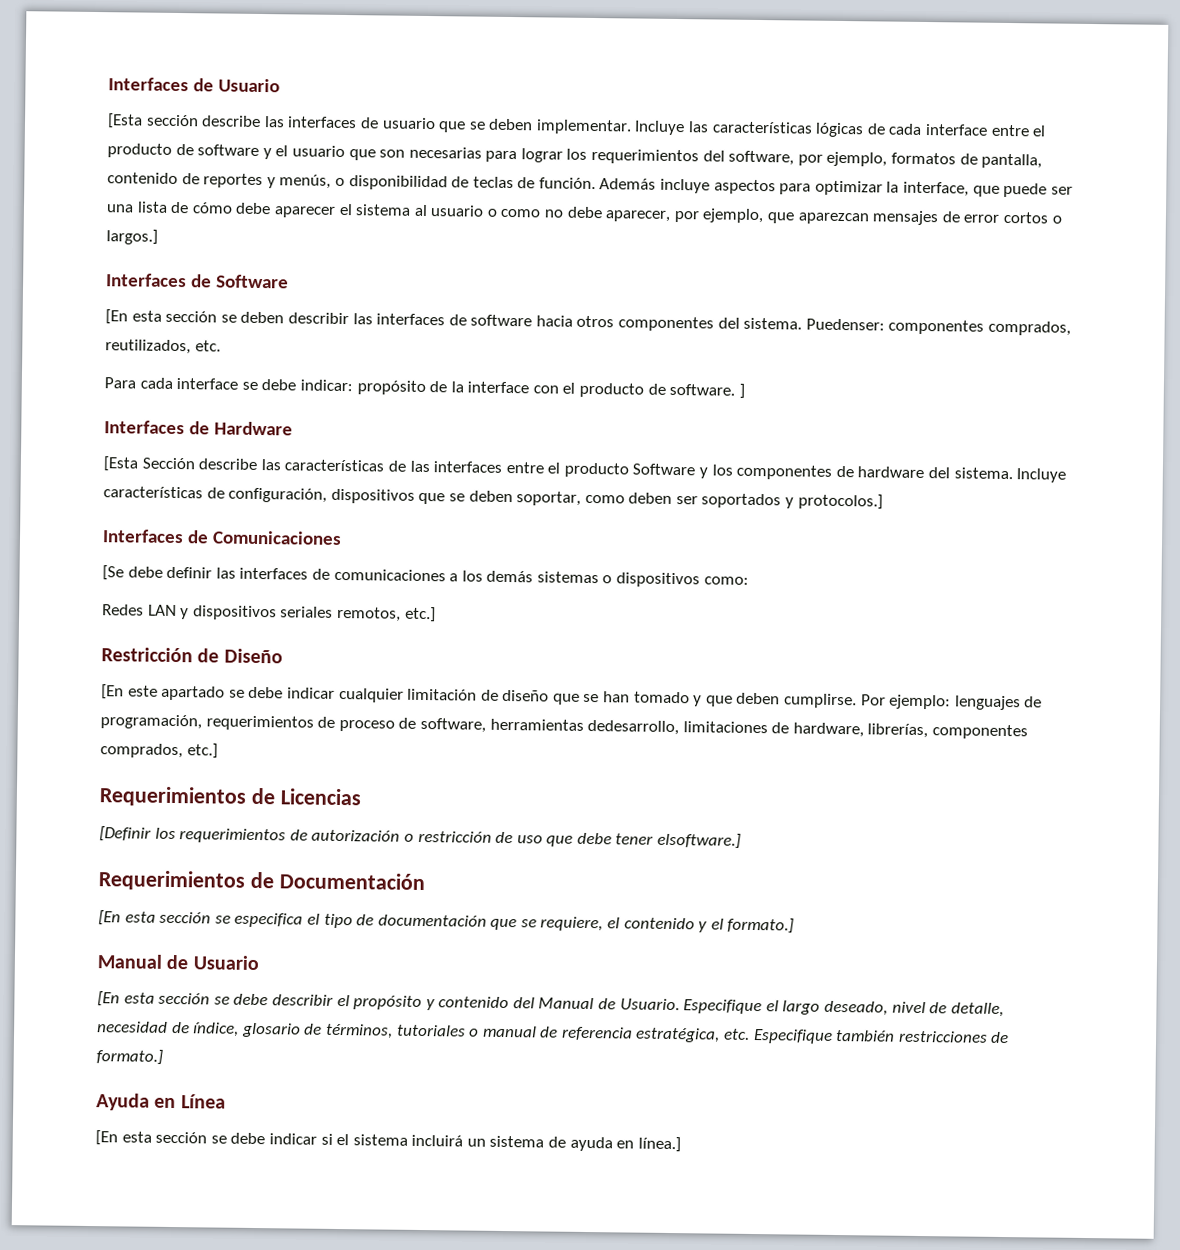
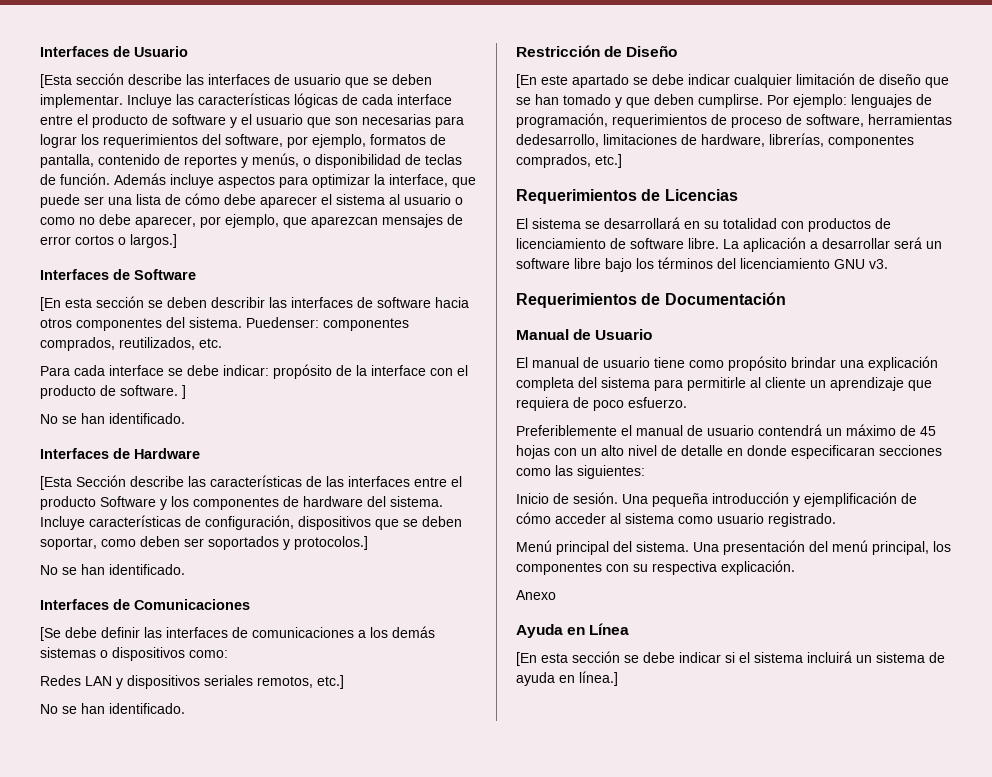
(745, 391) none -> [40,413,185,424] // No se han identificado.
(883, 501) none -> [40,564,185,575] // No se han identificado.
(436, 614) none -> [40,703,185,714] // No se han identificado.
[99,826,742,849] [98,870,425,891] [98,910,795,934] [97,954,259,971] [97,991,1004,1018] [97,1021,1010,1044] [96,1049,163,1065] [Definir los requerimientos de autorización o restricción de uso que debe tener elsoftware.] // Requerimientos de Documentación // [En esta sección se especifica el tipo de documentación que se requiere, el contenido y el formato.] // Manual de Usuario // [En esta sección se debe describir el propósito y contenido del Manual de Usuario. Especifique el largo deseado, nivel de detalle, necesidad de índice, glosario de términos, tutoriales o manual de referencia estratégica, etc. Especifique también restricciones de formato.] -> [516,217,891,232] [516,237,942,252] [516,257,888,272] [516,292,786,308] [516,329,653,340] [516,356,938,371] [516,377,932,391] [516,397,687,411] [516,424,936,436] [516,445,942,459] [516,465,645,479] [516,492,917,507] [516,512,836,527] [516,540,951,555] [516,560,795,575] [516,590,556,600] El sistema se desarrollará en su totalidad con productos de licenciamiento de software libre. La aplicación a desarrollar será un software libre bajo los términos del licenciamiento GNU v3. // Requerimientos de Documentación // Manual de Usuario // El manual de usuario tiene como propósito brindar una explicación completa del sistema para permitirle al cliente un aprendizaje que requiera de poco esfuerzo. // Preferiblemente el manual de usuario contendrá un máximo de 45 hojas con un alto nivel de detalle en donde especificaran secciones como las siguientes: // Inicio de sesión. Una pequeña introducción y ejemplificación de cómo acceder al sistema como usuario registrado. // Menú principal del sistema. Una presentación del menú principal, los componentes con su respectiva explicación. // Anexo

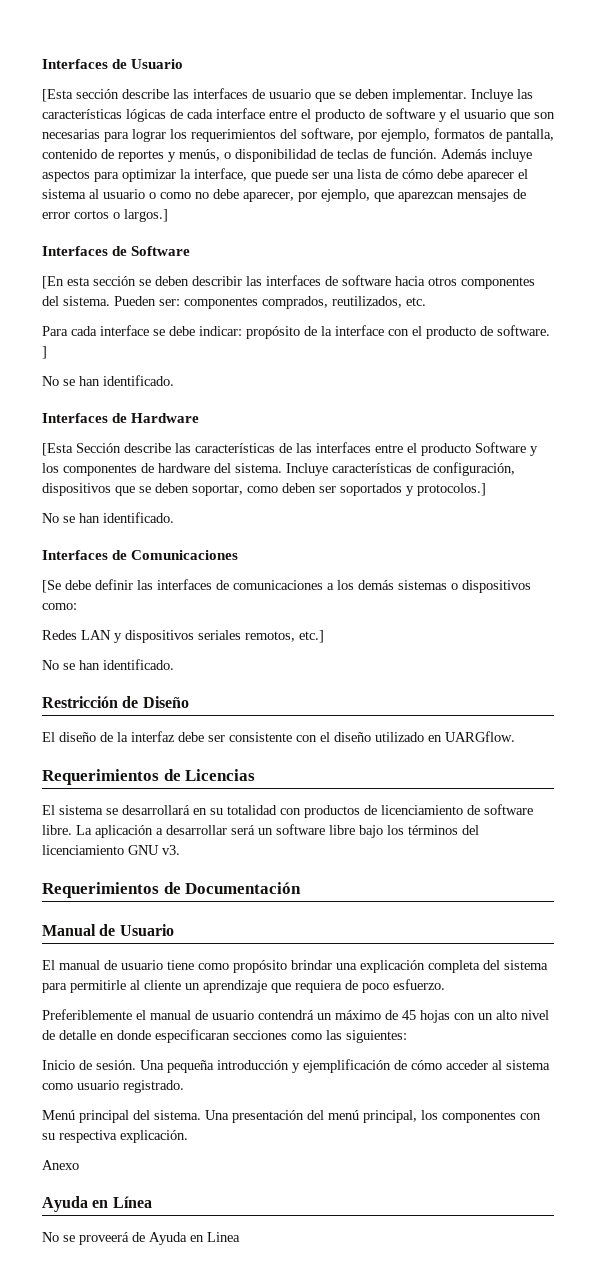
[246,317,319,328] Puedenser: -> [114,296,180,306] Pueden ser:
[516,73,949,88] [516,94,932,108] [516,113,952,128] [516,133,914,148] [516,154,622,168] [En este apartado se debe indicar cualquier limitación de diseño que se han tomado y que deben cumplirse. Por ejemplo: lenguajes de programación, requerimientos de proceso de software, herramientas dedesarrollo, limitaciones de hardware, librerías, componentes comprados, etc.] -> [42,731,515,742] El diseño de la interfaz debe ser consistente con el diseño utilizado en UARGflow.
[516,651,945,666] [516,671,618,686] [En esta sección se debe indicar si el sistema incluirá un sistema de ayuda en línea.] -> [42,1232,240,1245] No se proveerá de Ayuda en Linea

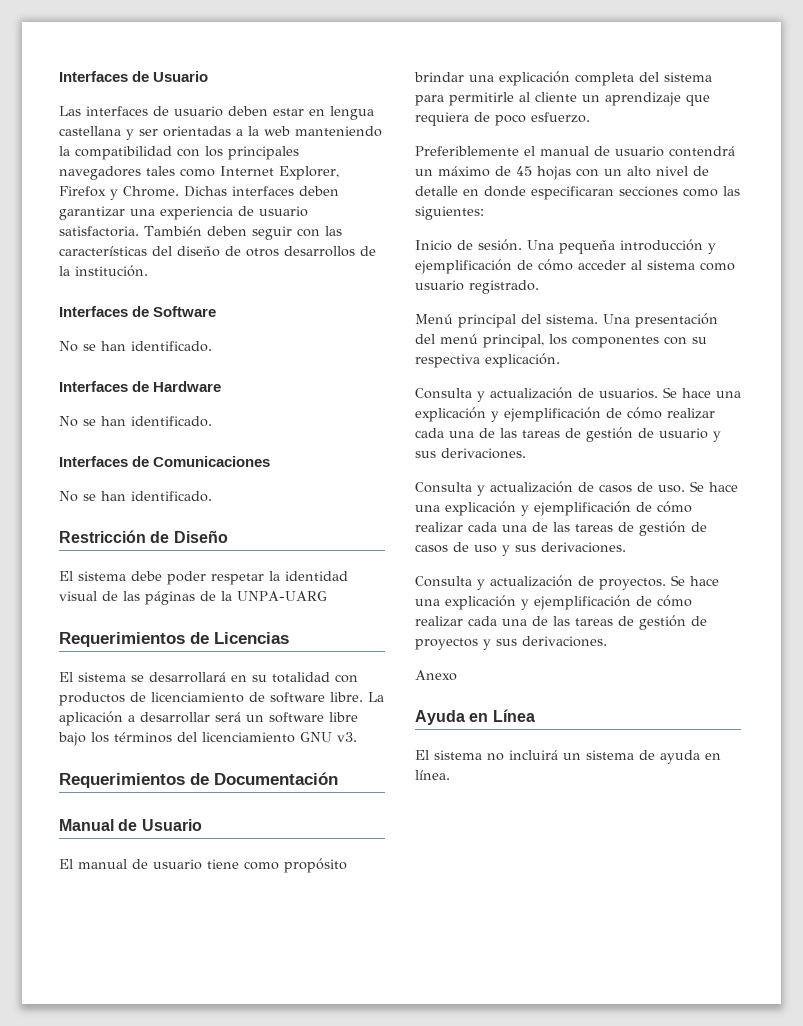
[42,88,533,102] [42,108,555,122] [42,128,554,142] [42,148,532,162] [42,168,528,182] [42,189,526,202] [42,209,168,222] [42,246,191,256] [42,275,535,289] [42,296,426,309] [42,325,550,339] [42,346,47,359] [Esta sección describe las interfaces de usuario que se deben implementar. Incluye las características lógicas de cada interface entre el producto de software y el usuario que son necesarias para lograr los requerimientos del software, por ejemplo, formatos de pantalla, contenido de reportes y menús, o disponibilidad de teclas de función. Además incluye aspectos para optimizar la interface, que puede ser una lista de cómo debe aparecer el sistema al usuario o como no debe aparecer, por ejemplo, que aparezcan mensajes de error cortos o largos.] // Interfaces de Software // [En esta sección se deben describir las interfaces de software hacia otros componentes del sistema. Pueden ser: componentes comprados, reutilizados, etc. // Para cada interface se debe indicar: propósito de la interface con el producto de software. ] -> [59,106,374,120] [59,126,382,140] [59,146,299,160] [59,166,339,180] [59,186,339,200] [59,206,308,220] [59,226,342,240] [59,246,376,257] [59,265,148,277] [59,306,217,317] Las interfaces de usuario deben estar en lengua castellana y ser orientadas a la web manteniendo la compatibilidad con los principales navegadores tales como Internet Explorer, Firefox y Chrome. Dichas interfaces deben garantizar una experiencia de usuario satisfactoria. También deben seguir con las características del diseño de otros desarrollos de la institución. // Interfaces de Software
[42,442,538,456] [42,462,515,476] [42,483,486,496] // [Esta Sección describe las características de las interfaces entre el producto Software y los componentes de hardware del sistema. Incluye características de configuración, dispositivos que se deben soportar, como deben ser soportados y protocolos.] -> (222, 386) none
[42,579,531,593] [42,603,77,610] [42,630,324,643] // [Se debe definir las interfaces de comunicaciones a los demás sistemas o dispositivos como: // Redes LAN y dispositivos seriales remotos, etc.] -> (271, 461) none
[59,731,515,742] diseño de la interfaz debe ser consistente con el diseño utilizado en UARGflow. -> [78,571,348,585] [59,591,327,605] sistema debe poder respetar la identidad visual de las páginas de la UNPA-UARG
[42,1160,79,1170] [42,1196,152,1212] [42,1232,240,1245] Anexo // Ayuda en Línea // No se proveerá de Ayuda en Linea -> [415,387,741,402] [415,407,715,422] [415,427,721,442] [415,448,526,459] [415,481,738,496] [415,501,692,516] [415,521,707,536] [415,542,626,556] [415,575,719,590] [415,595,692,610] [415,615,707,630] [415,636,607,650] [415,670,457,681] [415,709,535,725] [415,750,721,764] [415,770,450,780] Consulta y actualización de usuarios. Se hace una explicación y ejemplificación de cómo realizar cada una de las tareas de gestión de usuario y sus derivaciones. // Consulta y actualización de casos de uso. Se hace una explicación y ejemplificación de cómo realizar cada una de las tareas de gestión de casos de uso y sus derivaciones. // Consulta y actualización de proyectos. Se hace una explicación y ejemplificación de cómo realizar cada una de las tareas de gestión de proyectos y sus derivaciones. // Anexo // Ayuda en Línea // El sistema no incluirá un sistema de ayuda en línea.

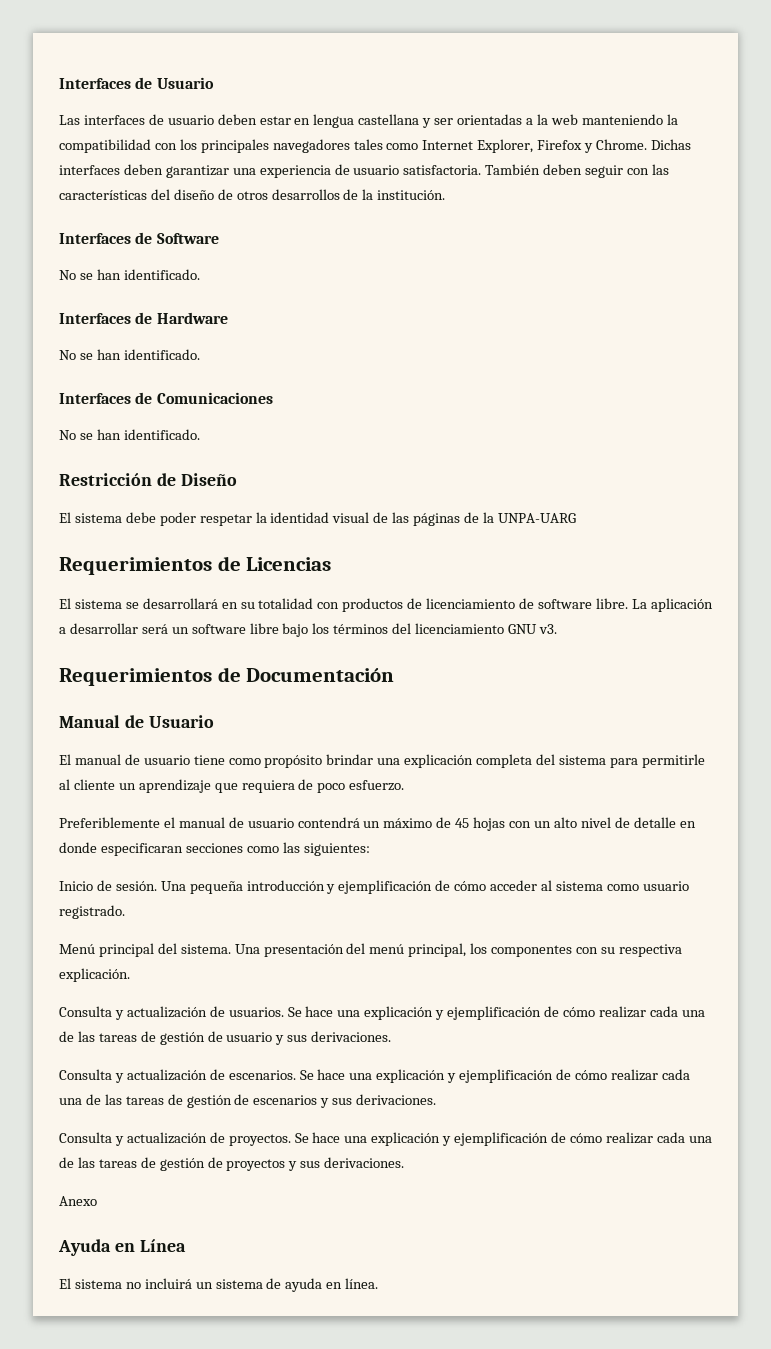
[599,482,685,493] casos de uso. -> [228,1070,296,1080] escenarios.
[415,542,497,553] casos de uso -> [253,1095,318,1105] escenarios

